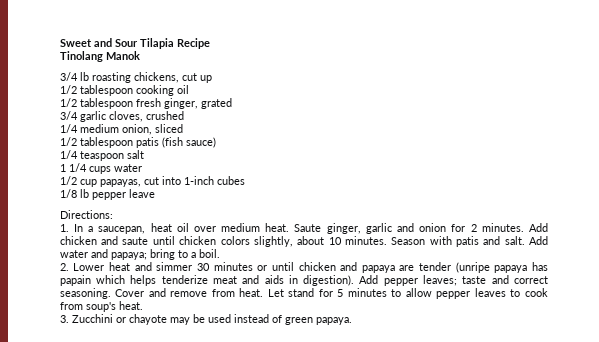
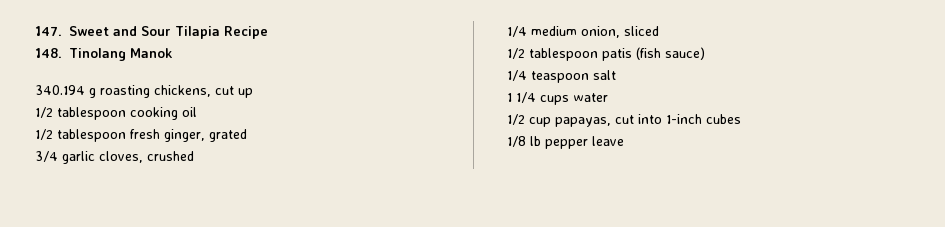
(59, 43) none -> [35,26,63,36] 147.
(210, 43) none -> [35,48,63,58] 148.
[59,72,89,81] 3/4 lb -> [35,85,97,98] 340.194 g
[59,210,113,219] [59,223,548,234] [59,236,549,247] [59,249,220,260] [59,262,549,273] [59,275,548,286] [59,288,549,299] [59,301,143,312] [59,314,352,325] // Directions: // 1. In a saucepan, heat oil over medium heat. Saute ginger, garlic and onion for 2 minutes. Add chicken and saute until chicken colors slightly, about 10 minutes. Season with patis and salt. Add water and papaya; bring to a boil. // 2. Lower heat and simmer 30 minutes or until chicken and papaya are tender (unripe papaya has papain which helps tenderize meat and aids in digestion). Add pepper leaves; taste and correct seasoning. Cover and remove from heat. Let stand for 5 minutes to allow pepper leaves to cook from soup's heat. // 3. Zucchini or chayote may be used instead of green papaya. -> (625, 141) none

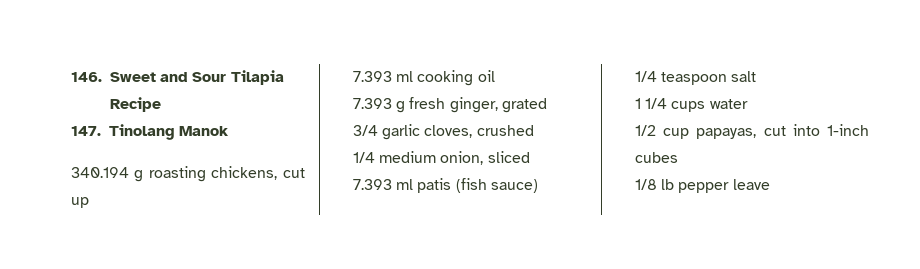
[35,26,63,36] 147. -> [70,72,102,82] 146.
[35,48,63,58] 148. -> [70,126,101,136] 147.
[35,107,127,120] 1/2 tablespoon -> [352,71,414,82] 7.393 ml
[35,129,127,142] 1/2 tablespoon -> [352,98,406,113] 7.393 g
[507,48,599,61] 1/2 tablespoon -> [352,179,414,190] 7.393 ml

